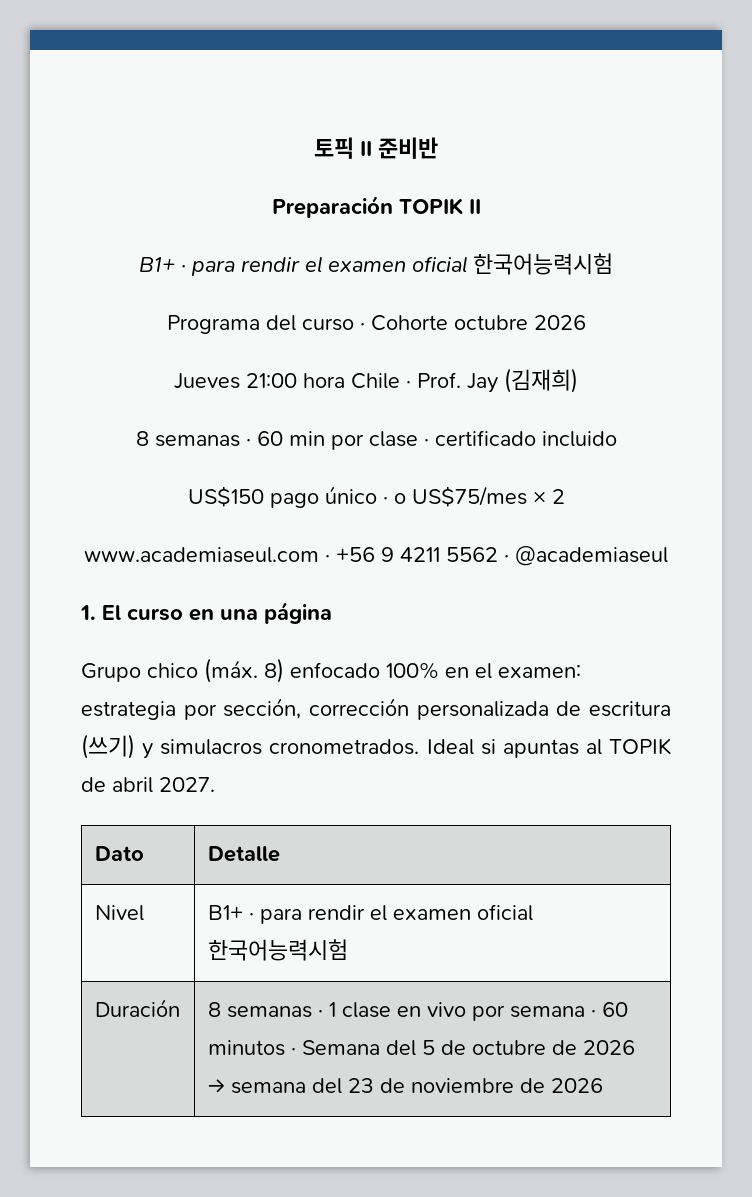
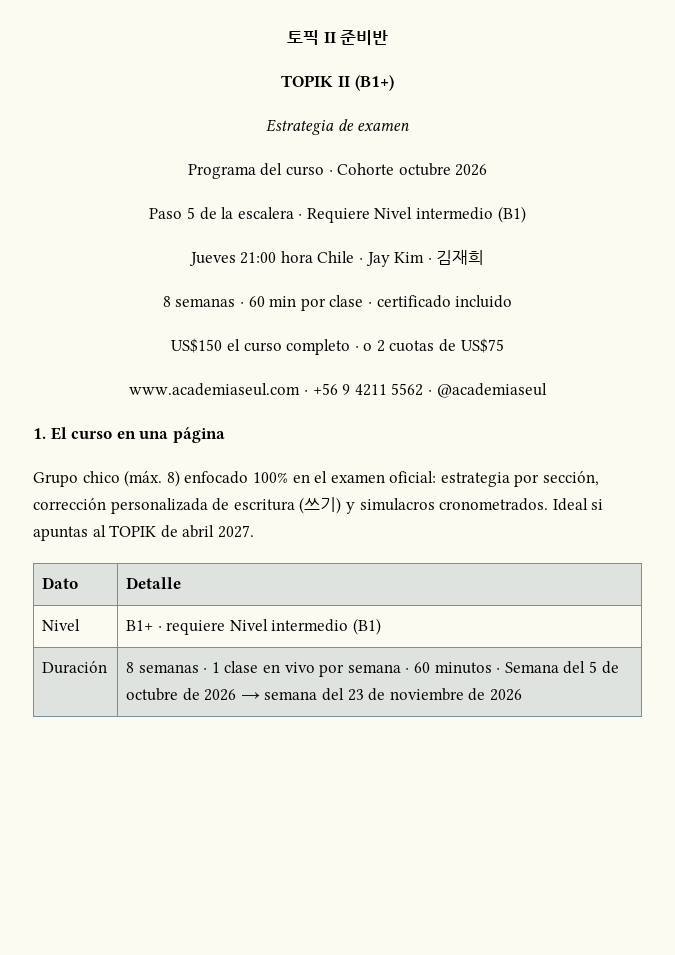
[271,196,393,218] Preparación -> (389, 37) none
[139,253,613,276] // B1+ · para rendir el examen oficial 한국어능력시험 -> [354,75,394,91] [265,119,410,135] (B1+) // Estrategia de examen
(586, 322) none -> [149,206,526,223] // Paso 5 de la escalera · Requiere Nivel intermedio (B1)
[417,368,578,393] Prof. Jay (김재희) -> [365,250,485,267] Jay Kim · 김재희
[269,486,565,508] pago único · o US$75/mes × 2 -> [226,338,504,355] el curso completo · o 2 cuotas de US$75
[498,665,581,678] examen: -> [330,471,437,483] examen oficial:
[259,904,533,924] [207,939,348,961] para rendir el examen oficial 한국어능력시험 -> [166,618,382,635] requiere Nivel intermedio (B1)

